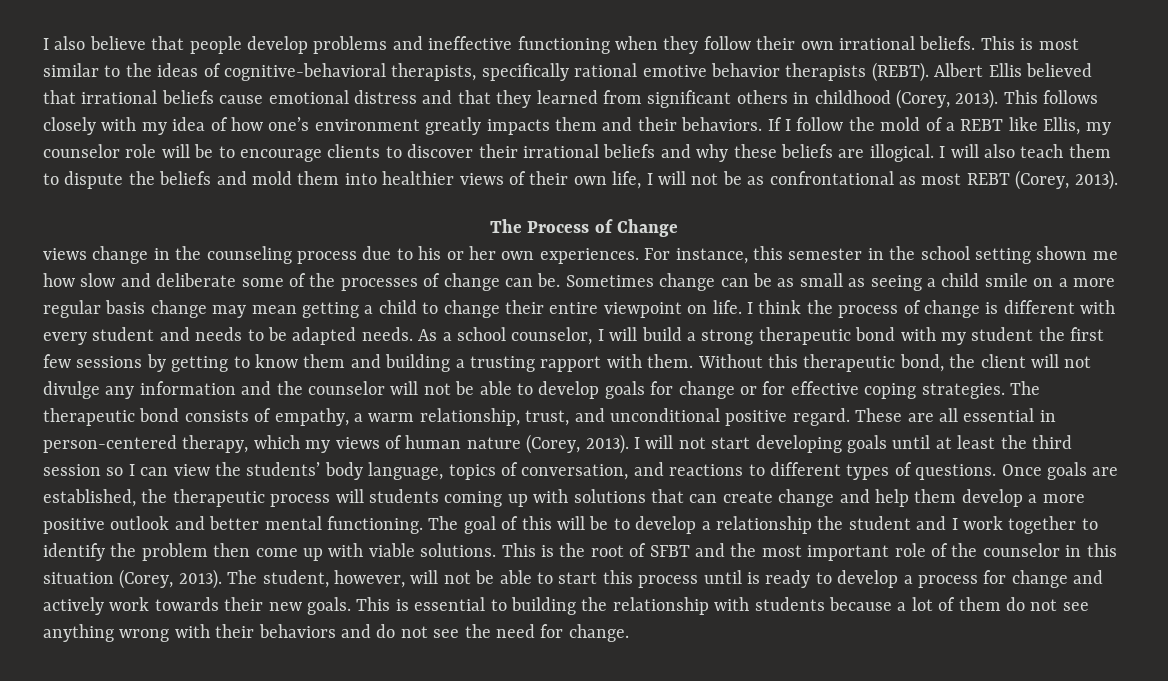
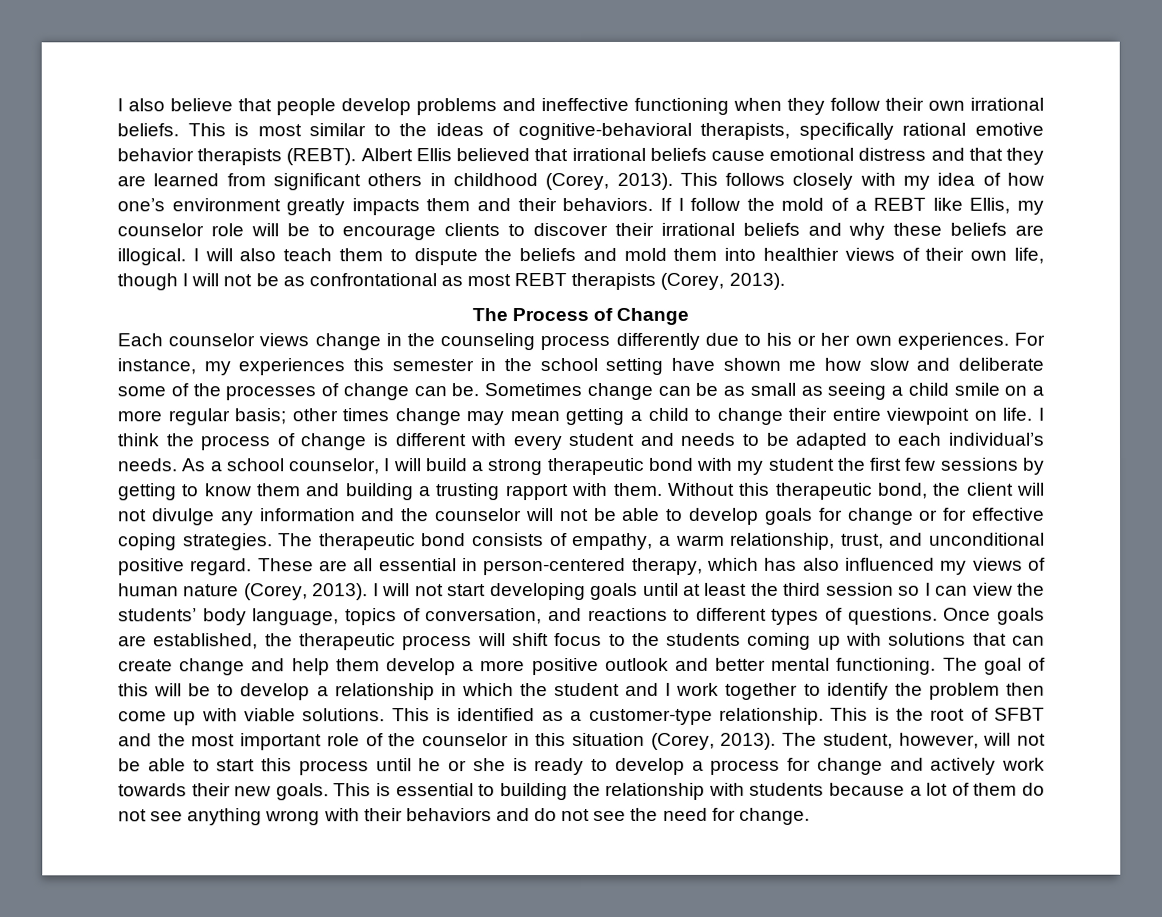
(532, 99) none -> [117,175,146,187] are
(642, 180) none -> [117,273,178,291] though
(1010, 179) none -> [571,272,657,291] therapists
(679, 228) none -> [117,333,256,347] Each counselor
(357, 257) none -> [615,332,700,350] differently
(748, 256) none -> [203,358,346,376] my experiences
(1031, 256) none -> [671,357,716,371] have
[105,300,146,314] basis -> [234,408,390,425] basis; other times
(357, 336) none -> [873,432,1045,446] to each individual’s
(300, 442) none -> [764,557,936,571] has also influenced
(364, 496) none -> [511,632,660,647] shift focus to the
(812, 525) none -> [440,683,514,697] in which
(554, 551) none -> [457,707,890,725] identified as a customer-type relationship. This is
(742, 577) none -> [418,758,506,772] he or she

